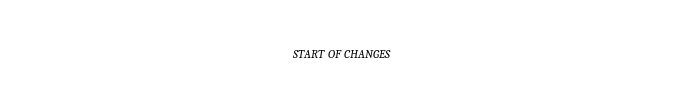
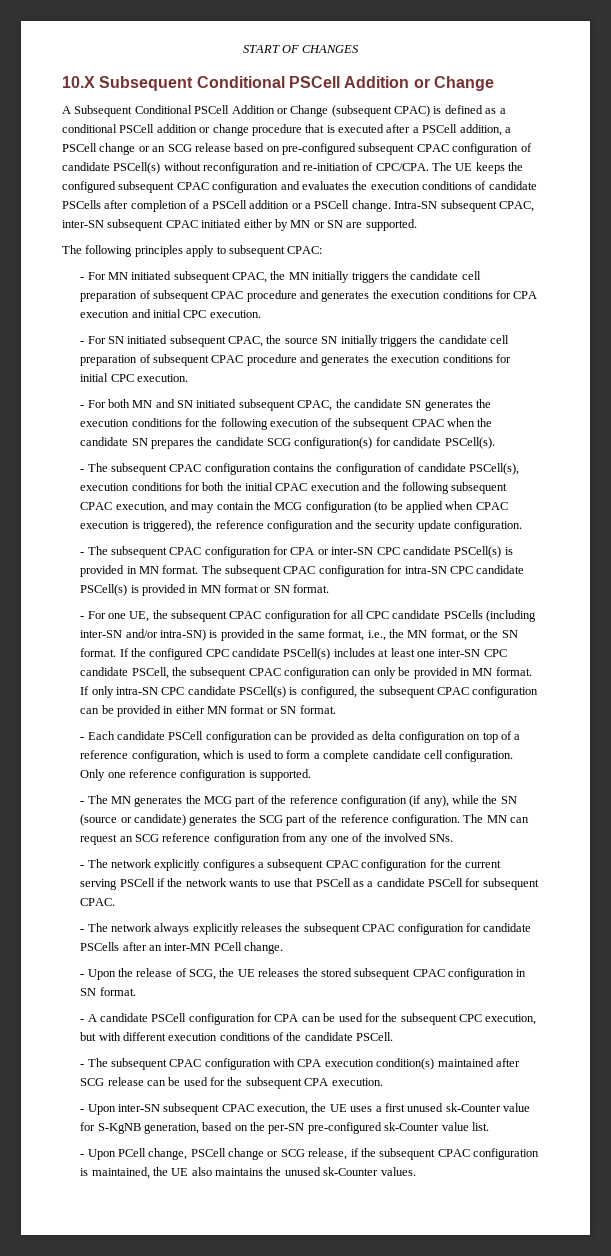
(391, 54) none -> [62,76,494,91] [62,105,506,117] [62,124,511,136] [62,143,532,155] [62,162,524,174] [62,181,537,193] [62,200,534,212] [62,219,417,231] [62,245,323,257] [80,271,481,283] [80,290,538,302] [80,309,261,318] [80,335,510,347] [80,354,511,366] [80,373,188,382] [80,399,492,411] [80,418,493,430] [80,437,495,449] [80,463,519,475] [80,482,508,494] [80,501,508,513] [80,520,522,532] [80,546,513,558] [80,565,525,577] [80,584,330,596] [80,610,537,622] [80,629,518,641] [80,648,507,660] [80,667,532,679] [80,686,539,698] [80,705,336,717] [80,731,521,743] [80,750,514,762] [80,769,312,781] [80,795,517,807] [80,814,530,826] [80,833,454,845] [80,859,502,871] [80,878,539,890] [80,898,116,906] [80,923,532,935] [80,942,284,954] [80,968,527,980] [80,987,136,996] [80,1013,537,1025] [80,1032,394,1041] [80,1058,520,1070] [80,1077,383,1089] [80,1103,531,1115] [80,1122,489,1134] [80,1148,540,1160] [80,1167,416,1179] // 10.X Subsequent Conditional PSCell Addition or Change // A Subsequent Conditional PSCell Addition or Change (subsequent CPAC) is defined as a conditional PSCell addition or change procedure that is executed after a PSCell addition, a PSCell change or an SCG release based on pre-configured subsequent CPAC configuration of candidate PSCell(s) without reconfiguration and re-initiation of CPC/CPA. The UE keeps the configured subsequent CPAC configuration and evaluates the execution conditions of candidate PSCells after completion of a PSCell addition or a PSCell change. Intra-SN subsequent CPAC, inter-SN subsequent CPAC initiated either by MN or SN are supported. // The following principles apply to subsequent CPAC: // - For MN initiated subsequent CPAC, the MN initially triggers the candidate cell preparation of subsequent CPAC procedure and generates the execution conditions for CPA execution and initial CPC execution. // - For SN initiated subsequent CPAC, the source SN initially triggers the candidate cell preparation of subsequent CPAC procedure and generates the execution conditions for initial CPC execution. // - For both MN and SN initiated subsequent CPAC, the candidate SN generates the execution conditions for the following execution of the subsequent CPAC when the candidate SN prepares the candidate SCG configuration(s) for candidate PSCell(s). // - The subsequent CPAC configuration contains the configuration of candidate PSCell(s), execution conditions for both the initial CPAC execution and the following subsequent CPAC execution, and may contain the MCG configuration (to be applied when CPAC execution is triggered), the reference configuration and the security update configuration. // - The subsequent CPAC configuration for CPA or inter-SN CPC candidate PSCell(s) is provided in MN format. The subsequent CPAC configuration for intra-SN CPC candidate PSCell(s) is provided in MN format or SN format. // - For one UE, the subsequent CPAC configuration for all CPC candidate PSCells (including inter-SN and/or intra-SN) is provided in the same format, i.e., the MN format, or the SN format. If the configured CPC candidate PSCell(s) includes at least one inter-SN CPC candidate PSCell, the subsequent CPAC configuration can only be provided in MN format. If only intra-SN CPC candidate PSCell(s) is configured, the subsequent CPAC configuration can be provided in either MN format or SN format. // - Each candidate PSCell configuration can be provided as delta configuration on top of a reference configuration, which is used to form a complete candidate cell configuration. Only one reference configuration is supported. // - The MN generates the MCG part of the reference configuration (if any), while the SN (source or candidate) generates the SCG part of the reference configuration. The MN can request an SCG reference configuration from any one of the involved SNs. // - The network explicitly configures a subsequent CPAC configuration for the current serving PSCell if the network wants to use that PSCell as a candidate PSCell for subsequent CPAC. // - The network always explicitly releases the subsequent CPAC configuration for candidate PSCells after an inter-MN PCell change. // - Upon the release of SCG, the UE releases the stored subsequent CPAC configuration in SN format. // - A candidate PSCell configuration for CPA can be used for the subsequent CPC execution, but with different execution conditions of the candidate PSCell. // - The subsequent CPAC configuration with CPA execution condition(s) maintained after SCG release can be used for the subsequent CPA execution. // - Upon inter-SN subsequent CPAC execution, the UE uses a first unused sk-Counter value for S-KgNB generation, based on the per-SN pre-configured sk-Counter value list. // - Upon PCell change, PSCell change or SCG release, if the subsequent CPAC configuration is maintained, the UE also maintains the unused sk-Counter values.

